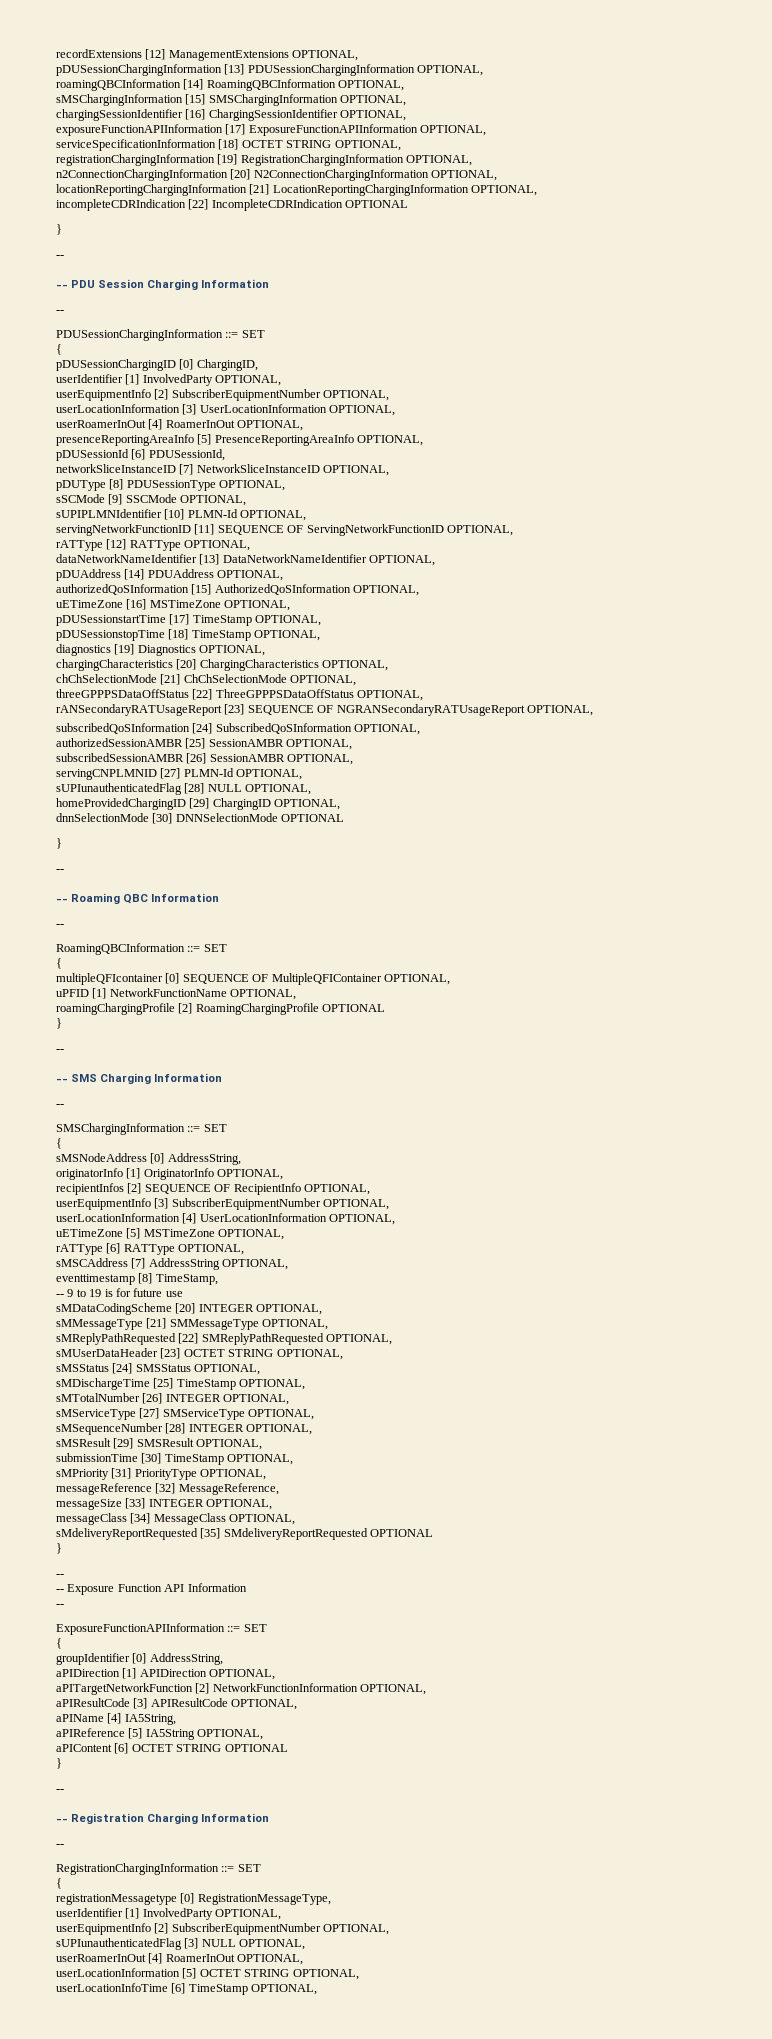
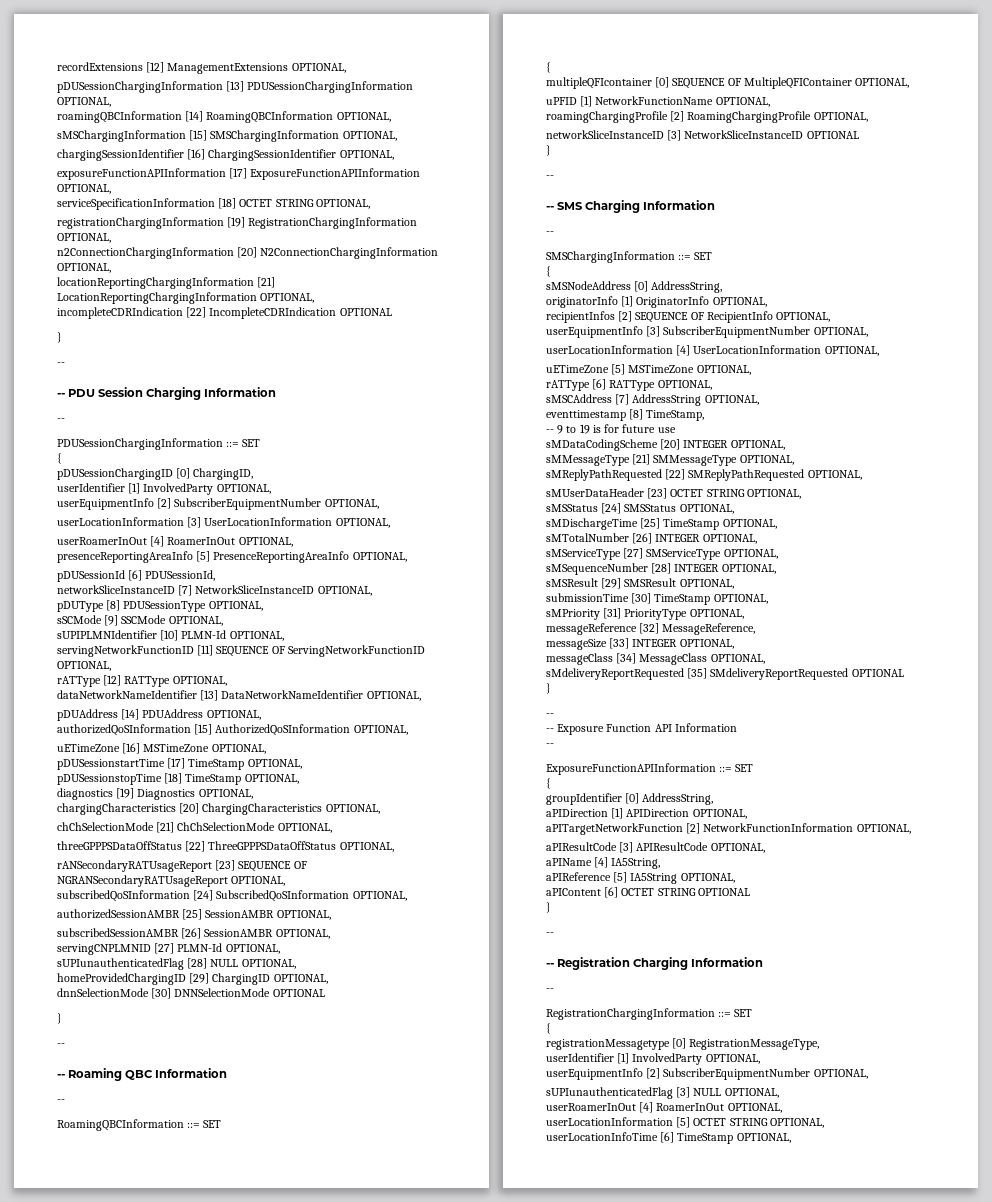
(319, 1009) none -> [813,112,868,122] [546,130,804,141] OPTIONAL, // networkSliceInstanceID [3] NetworkSliceInstanceID

